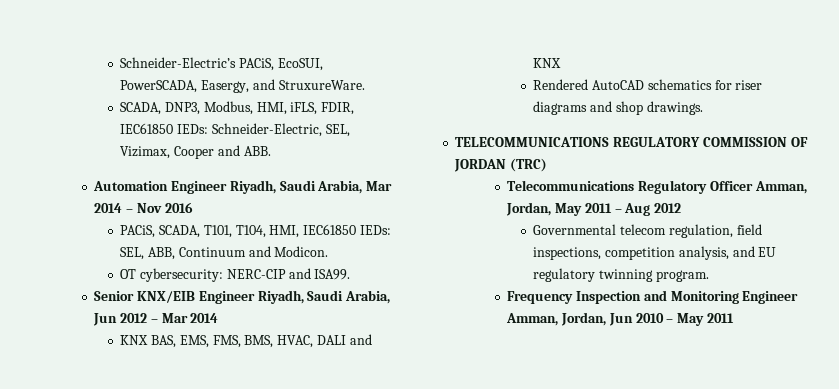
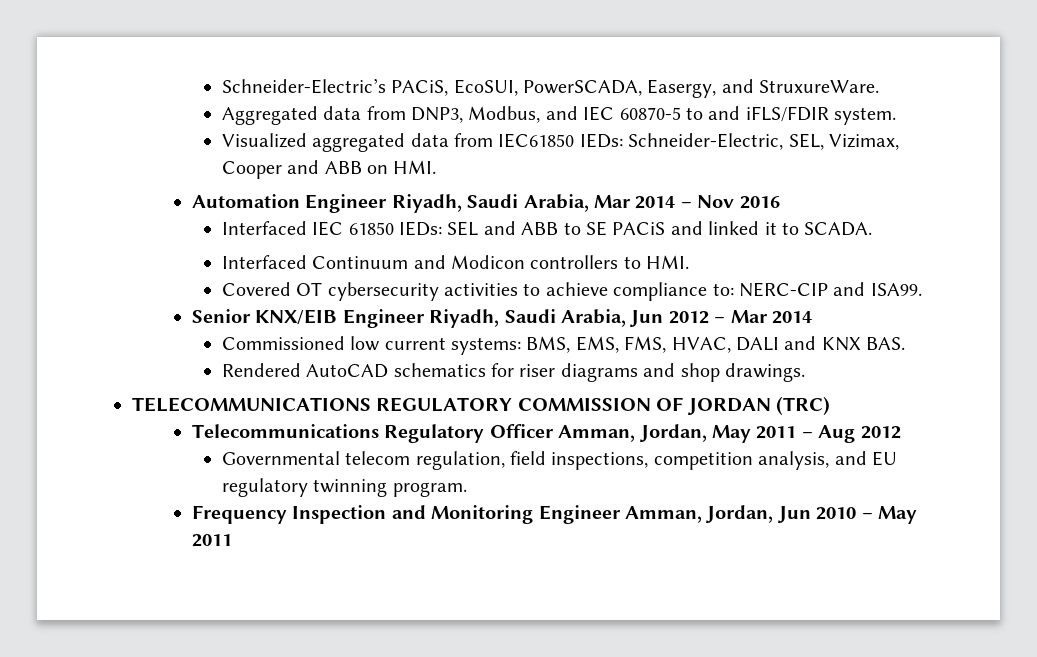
[120,101,355,115] SCADA, DNP3, Modbus, HMI, iFLS, FDIR, -> [221,106,897,125] [221,133,494,152] Aggregated data from DNP3, Modbus, and IEC 60870-5 to and iFLS/FDIR system. // Visualized aggregated data from
[243,146,271,156] ABB. -> [324,160,437,174] ABB on HMI.
[120,224,391,238] [120,246,329,260] [120,268,224,282] PACiS, SCADA, T101, T104, HMI, IEC61850 IEDs: SEL, ABB, Continuum and Modicon. // OT cybersecurity: -> [221,221,873,236] [221,255,690,269] [221,282,734,301] Interfaced IEC 61850 IEDs: SEL and ABB to SE PACiS and linked it to SCADA. // Interfaced Continuum and Modicon controllers to HMI. // Covered OT cybersecurity activities to achieve compliance to:
[120,335,177,348] KNX BAS, -> [221,336,571,355] Commissioned low current systems: BMS,
[244,335,274,348] BMS, -> (667, 344) none
(562, 63) none -> [866,337,906,350] BAS.

